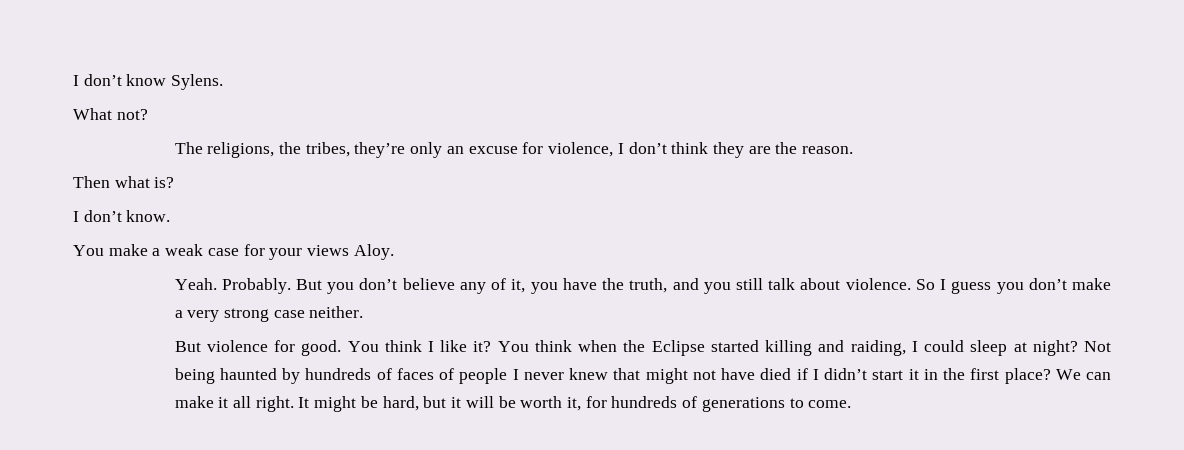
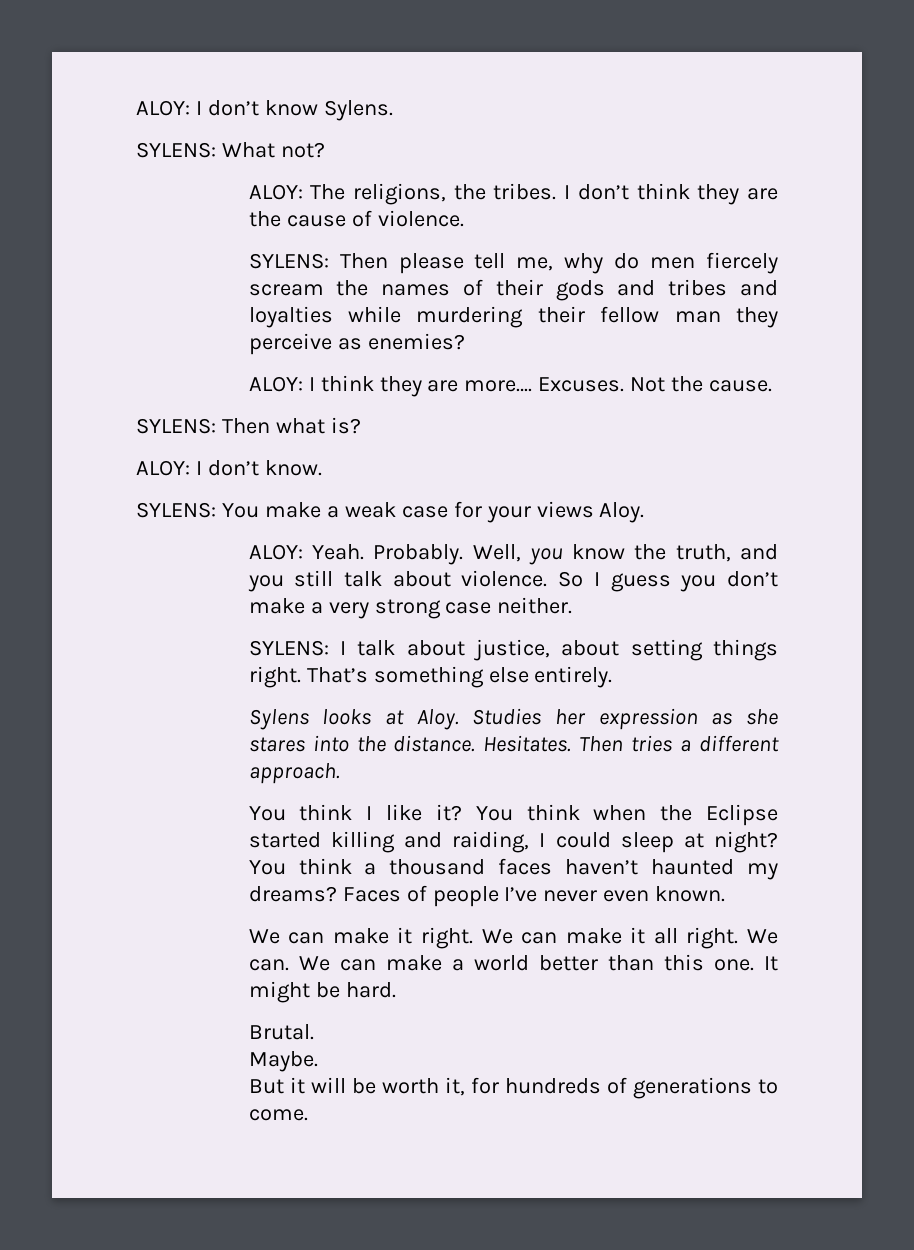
(73, 80) none -> [136,100,190,116] ALOY:
(224, 82) none -> [136,142,216,158] SYLENS:
(148, 114) none -> [248,184,303,200] ALOY:
[305,142,614,158] tribes, they’re only an excuse for violence, -> [493,183,557,200] tribes.
[802,146,854,154] reason. // -> [286,210,464,227] [248,252,778,274] [248,279,778,301] [248,306,778,328] [248,333,465,355] [248,375,773,397] [136,418,216,434] cause of violence. // SYLENS: Then please tell me, why do men fiercely scream the names of their gods and tribes and loyalties while murdering their fellow man they perceive as enemies? // ALOY: I think they are more…. Excuses. Not the cause. // SYLENS:
(175, 182) none -> [136,460,190,476] ALOY:
(171, 216) none -> [136,502,216,518] SYLENS:
(394, 252) none -> [248,544,303,560] ALOY:
[296,278,597,294] But you don’t believe any of it, you have -> [472,544,626,565] Well, you know
[174,340,342,356] But violence for good. -> [248,639,778,661] [248,666,613,688] [248,708,778,730] [248,735,779,752] [248,763,340,784] SYLENS: I talk about justice, about setting things right. That’s something else entirely. // Sylens looks at Aloy. Studies her expression as she stares into the distance. Hesitates. Then tries a different approach. //
[1083,341,1111,352] [174,368,1051,384] Not being haunted by hundreds of faces of people I never knew that might not have died if I didn’t start it in the first place? -> [248,858,778,880] [248,885,726,907] [248,927,473,949] You think a thousand faces haven’t haunted my dreams? Faces of people I’ve never even known. // We can make it right.
[298,396,447,412] It might be hard, but -> [746,929,778,944] [248,954,778,971] [248,981,396,1003] [248,1024,314,1040] [248,1051,318,1072] [248,1079,284,1094] We can. We can make a world better than this one. It might be hard. // Brutal. // Maybe. // But

